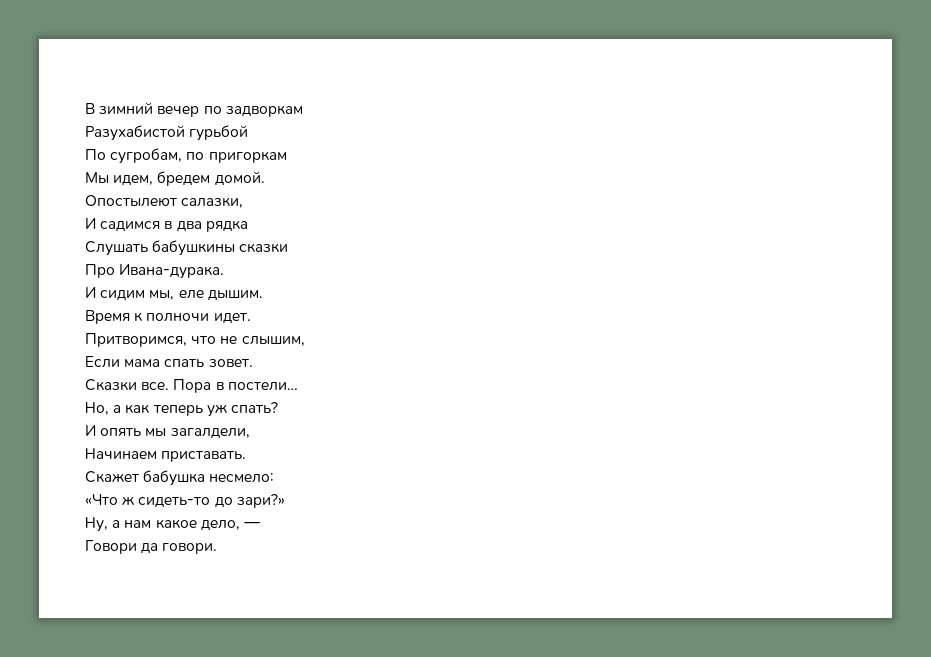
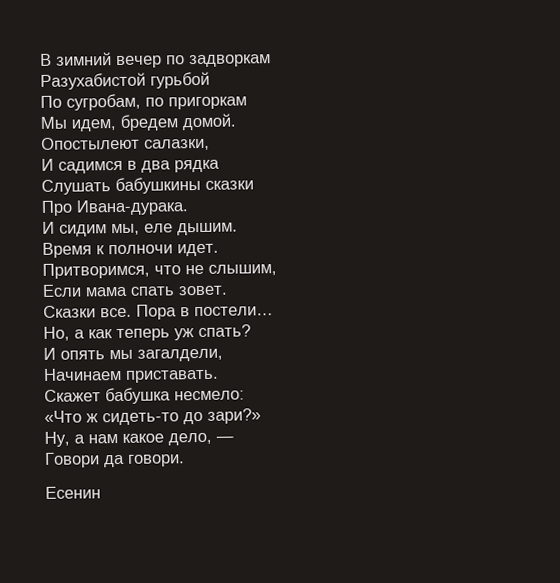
(218, 548) none -> [45,486,101,499] // Eсенин

